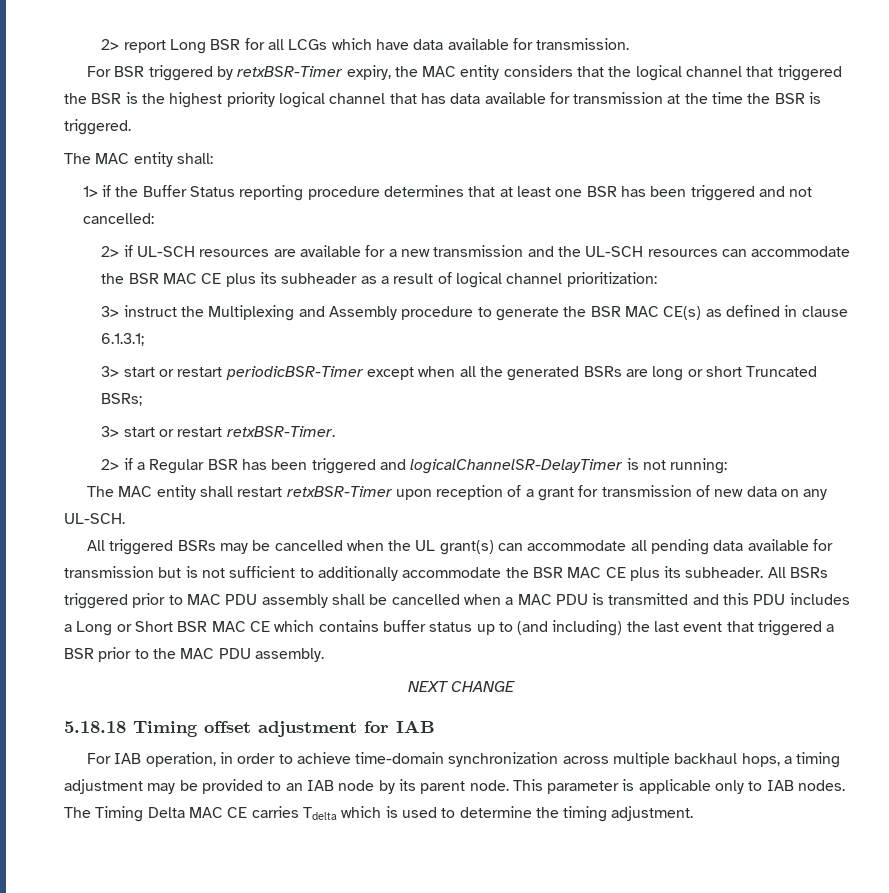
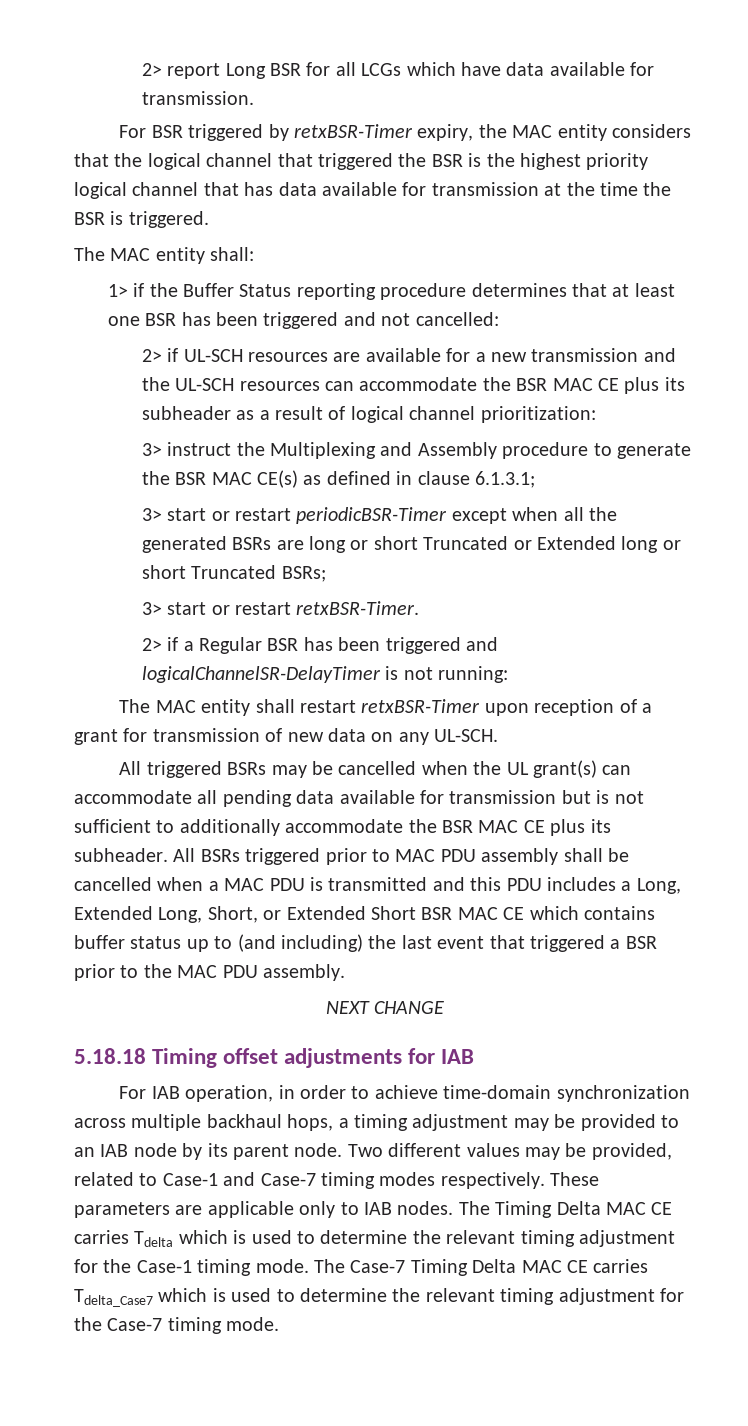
(818, 371) none -> [513,536,681,553] [141,565,277,579] or Extended long or short Truncated
[76,621,132,636] Long or -> [636,878,681,894] [74,906,366,923] Long, Extended Long, Short, or Extended
[258,721,357,737] adjustment -> [284,1048,403,1068] adjustments
[512,779,635,794] This parameter is -> [347,1143,672,1160] [74,1172,600,1189] [74,1202,203,1218] Two different values may be provided, related to Case-1 and Case-7 timing modes respectively. These parameters are
[563,806,694,822] timing adjustment. -> [446,1230,675,1247] [74,1259,649,1276] [74,1288,684,1307] [74,1317,280,1334] relevant timing adjustment for the Case-1 timing mode. The Case-7 Timing Delta MAC CE carries Tdelta_Case7 which is used to determine the relevant timing adjustment for the Case-7 timing mode.

